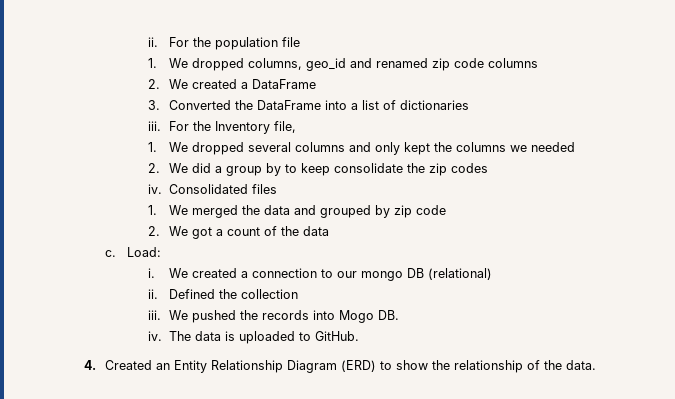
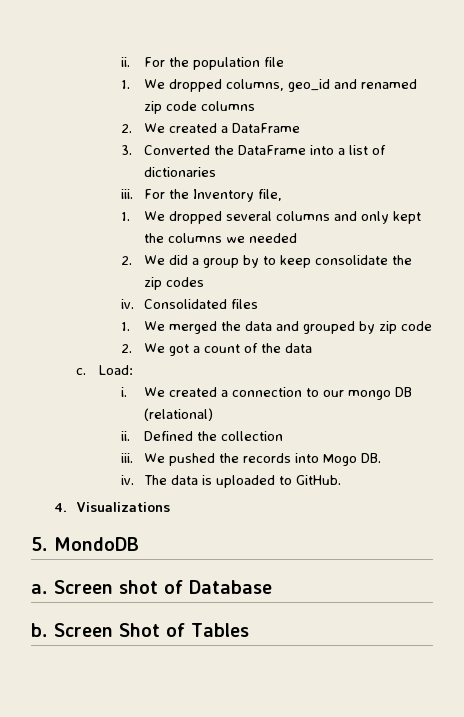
[105,360,597,373] Created an Entity Relationship Diagram (ERD) to show the relationship of the data. -> [76,502,171,512] [31,537,140,551] [31,580,273,594] [31,623,250,637] Visualizations // 5. MondoDB // a. Screen shot of Database // b. Screen Shot of Tables

